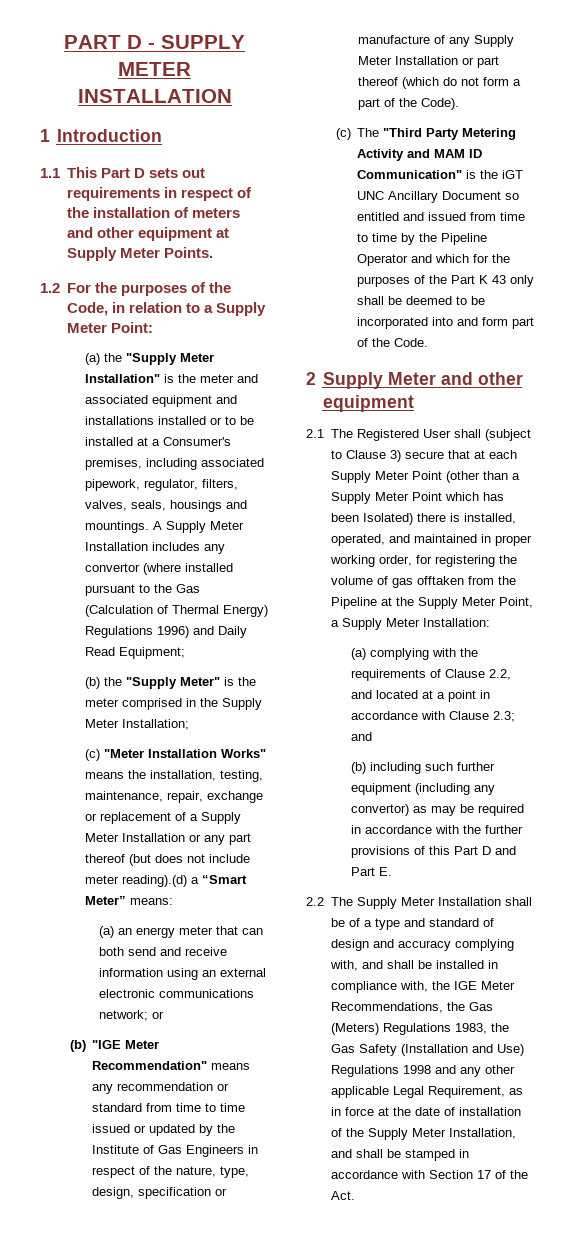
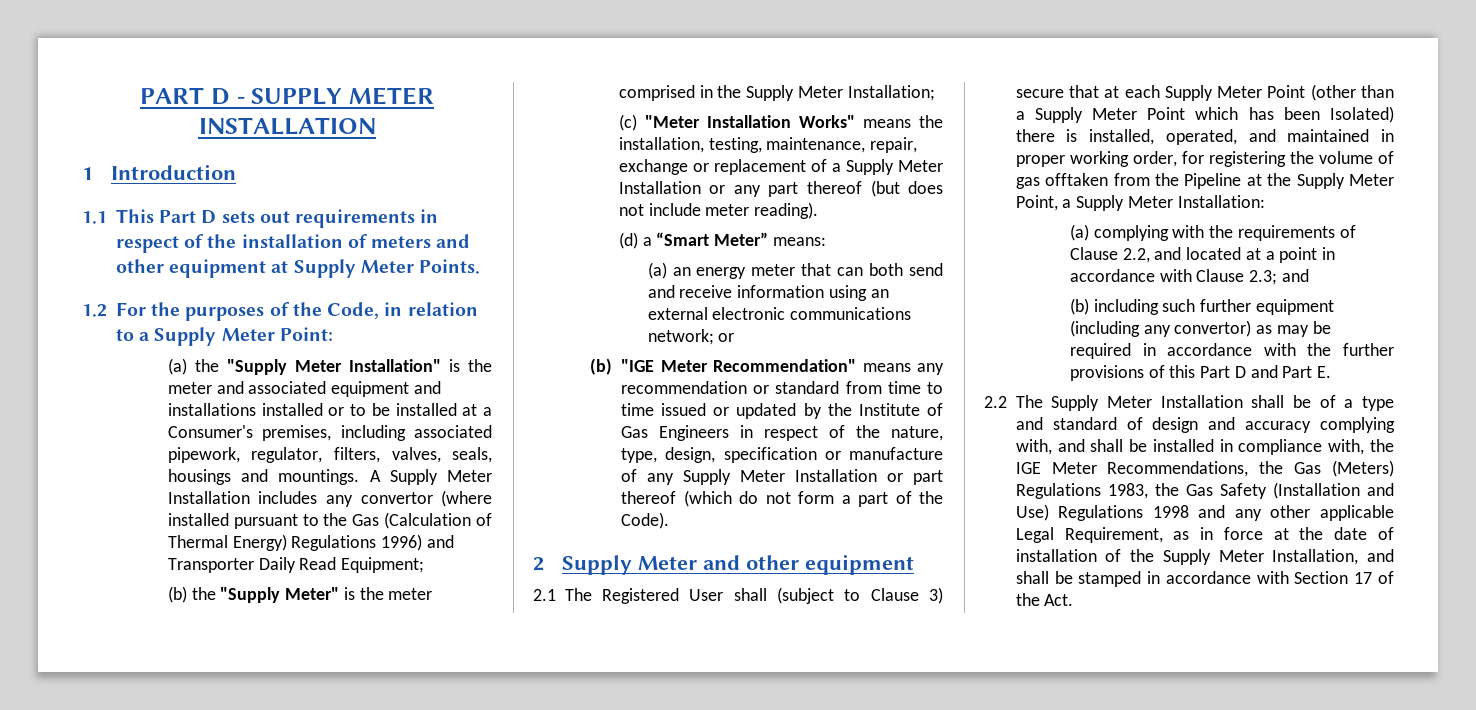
(214, 630) none -> [167,558,254,573] Transporter
[121,875,187,887] reading).(d) -> [754,202,819,219] [618,232,638,249] reading). // (d)
[335,128,517,140] [357,149,483,161] [357,170,524,179] [357,191,520,203] [357,212,526,221] [357,233,488,245] [357,254,511,266] [357,275,535,287] [357,296,486,305] [357,317,535,329] [357,338,429,347] // (c) The "Third Party Metering Activity and MAM ID Communication" is the iGT UNC Ancillary Document so entitled and issued from time to time by the Pipeline Operator and which for the purposes of the Part K 43 only shall be deemed to be incorporated into and form part of the Code. -> (670, 520) none

